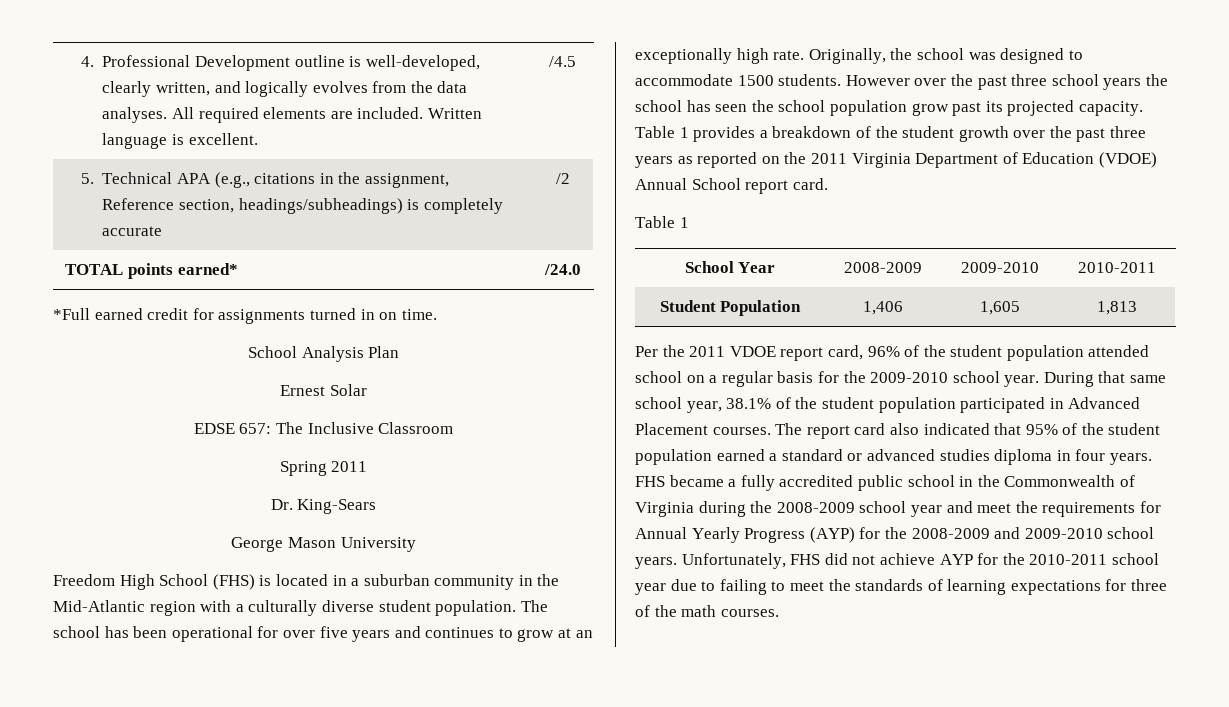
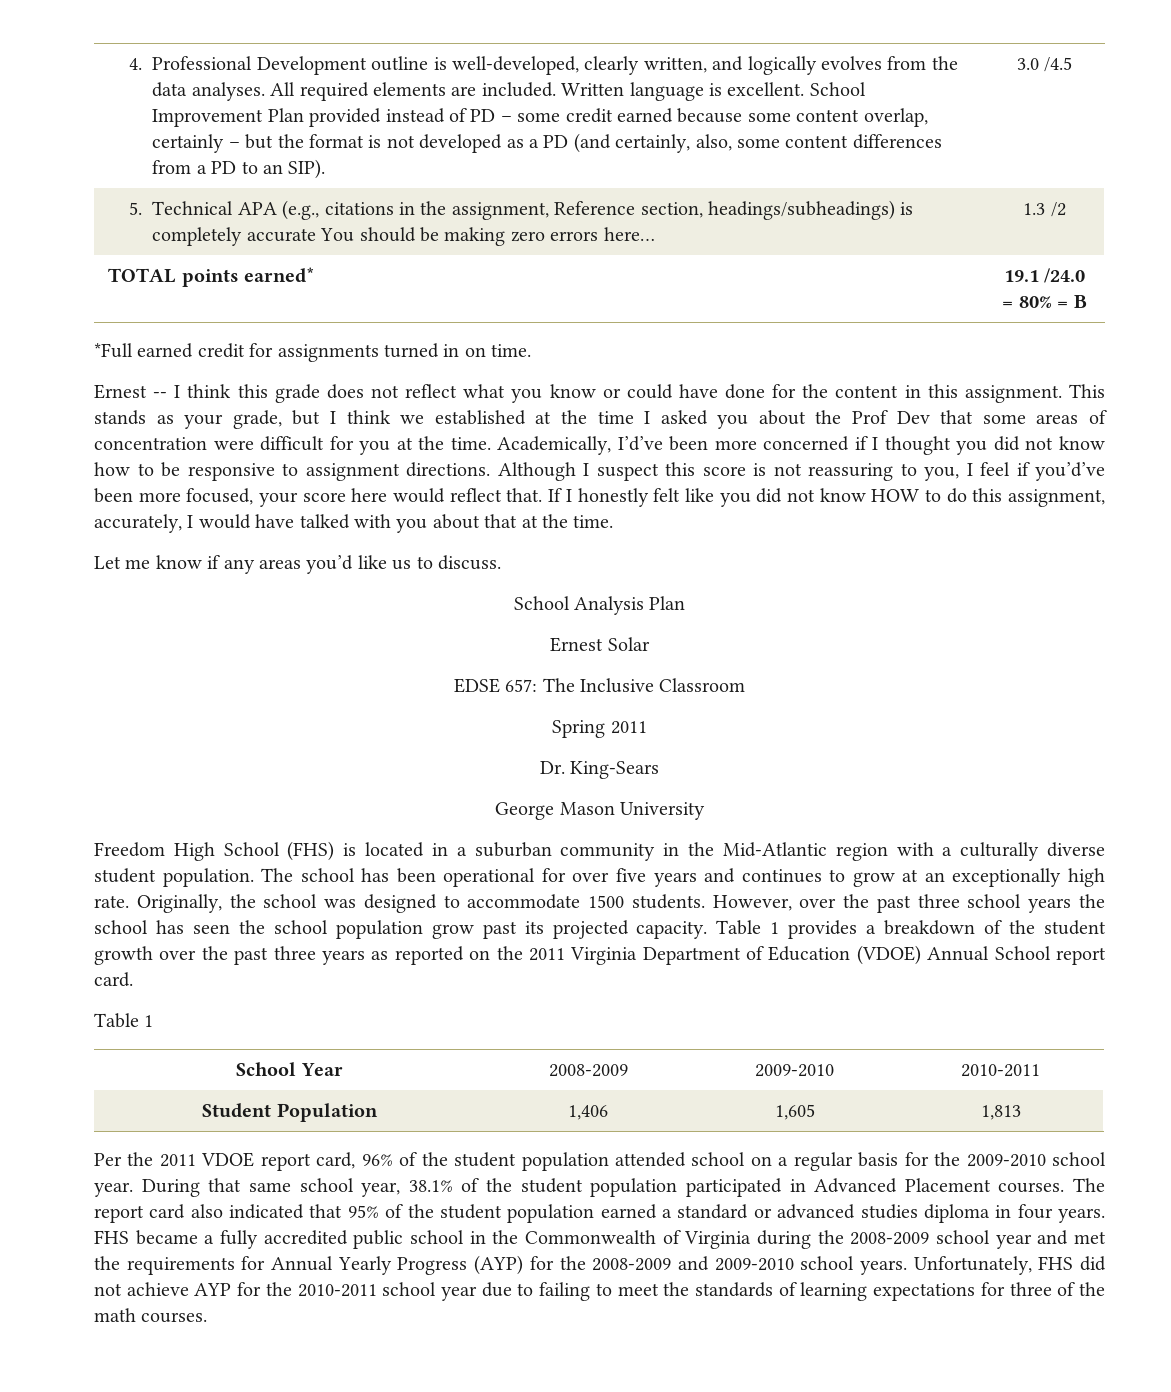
(258, 139) | -> [809,82,866,96] [152,108,928,127] [152,133,942,153] [152,159,326,179] [1016,58,1039,70] School Improvement Plan provided instead of PD – some credit earned because some content overlap, certainly – but the format is not developed as a PD (and certainly, also, some content differences from a PD to an SIP). | 3.0
(163, 231) | -> [320,227,655,246] [1023,203,1046,215] You should be making zero errors here… | 1.3
(238, 269) none -> [1003,270,1039,282] 19.1
(581, 269) none -> [1002,295,1087,308] = 80% = B
(437, 314) none -> [94,384,1105,403] [94,410,1108,429] [94,436,1105,455] [94,462,1105,481] [94,488,1105,507] [94,514,614,533] [94,555,501,574] // Ernest -- I think this grade does not reflect what you know or could have done for the content in this assignment. This stands as your grade, but I think we established at the time I asked you about the Prof Dev that some areas of concentration were difficult for you at the time. Academically, I’d’ve been more concerned if I thought you did not know how to be responsive to assignment directions. Although I suspect this score is not reassuring to you, I feel if you’d’ve been more focused, your score here would reflect that. If I honestly felt like you did not know HOW to do this assignment, accurately, I would have talked with you about that at the time. // Let me know if any areas you’d like us to discuss.
[845,75,910,86] However -> [712,895,792,911] However,
[977,503,1012,513] meet -> [1073,1231,1106,1244] met

